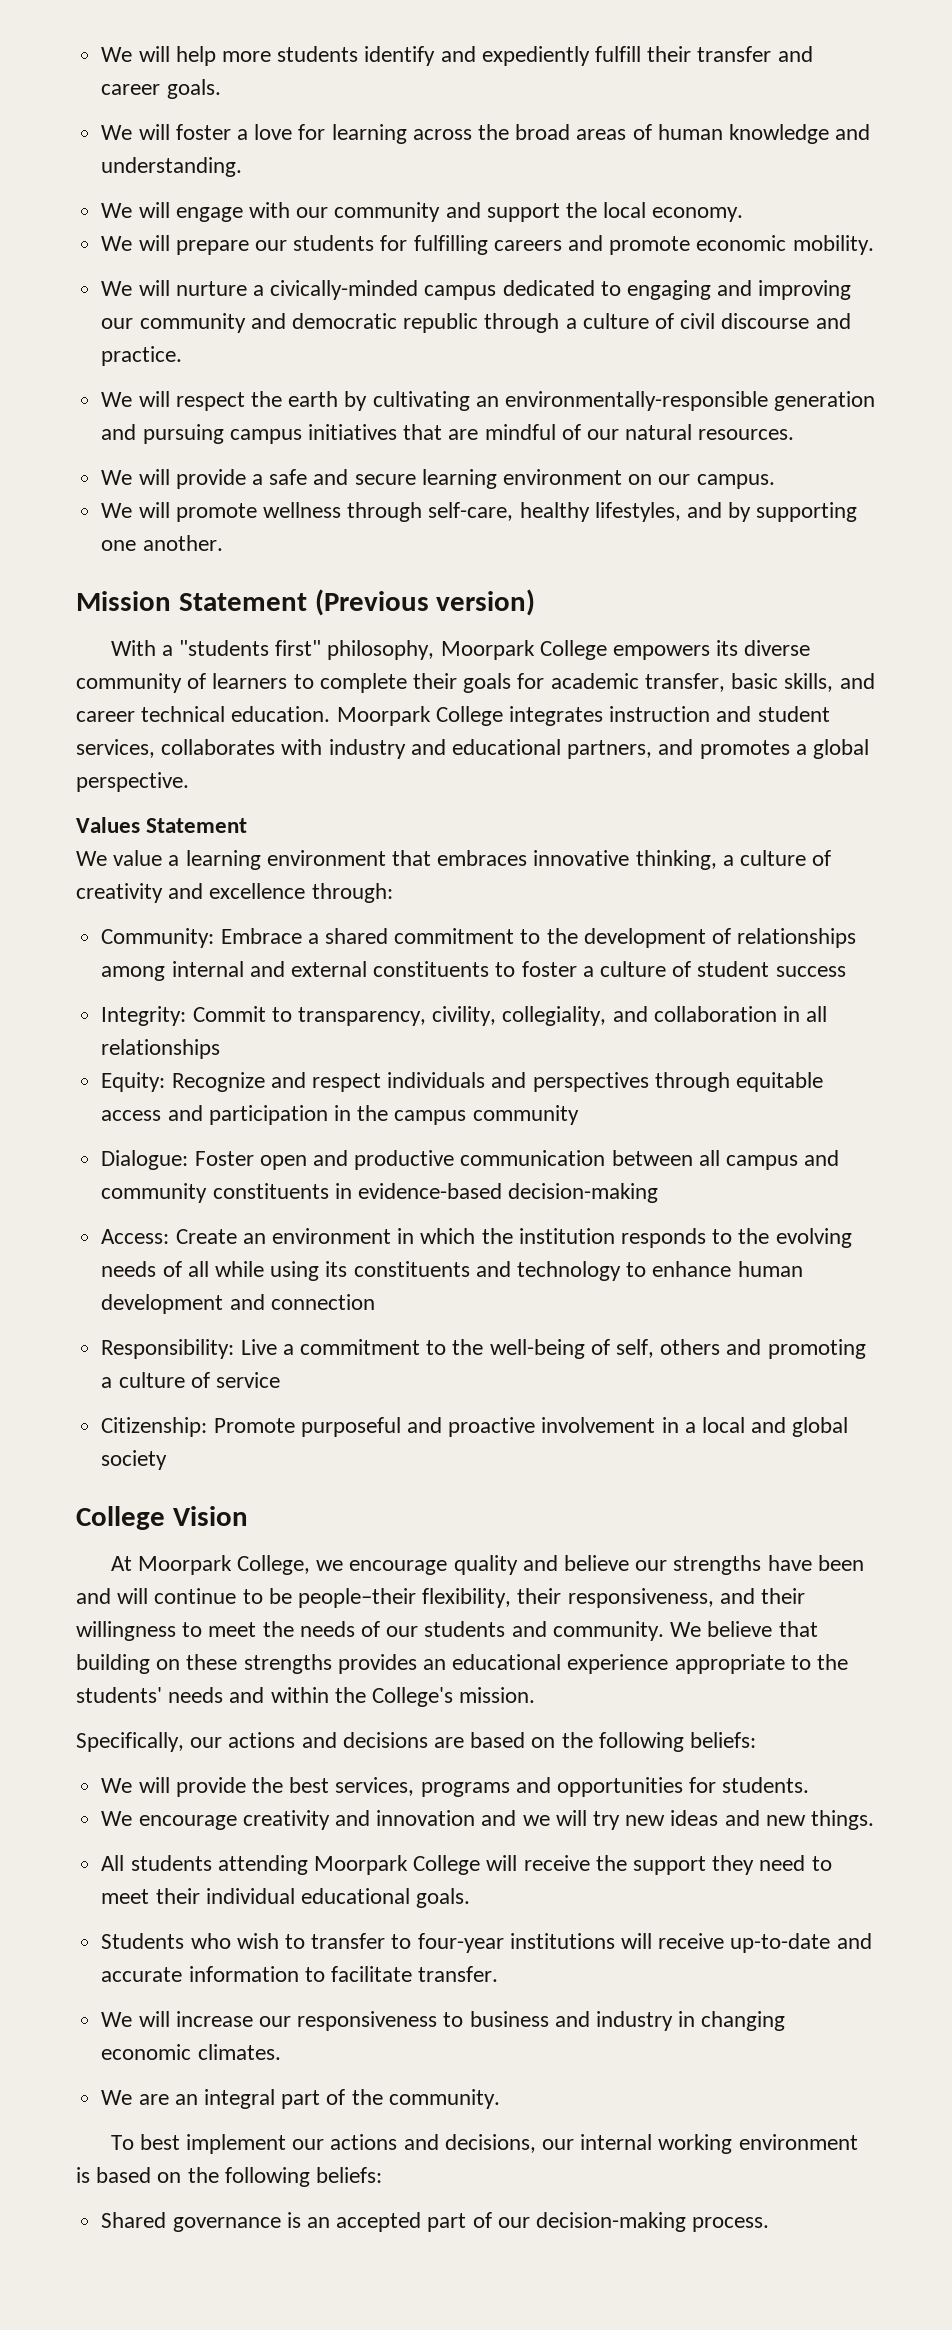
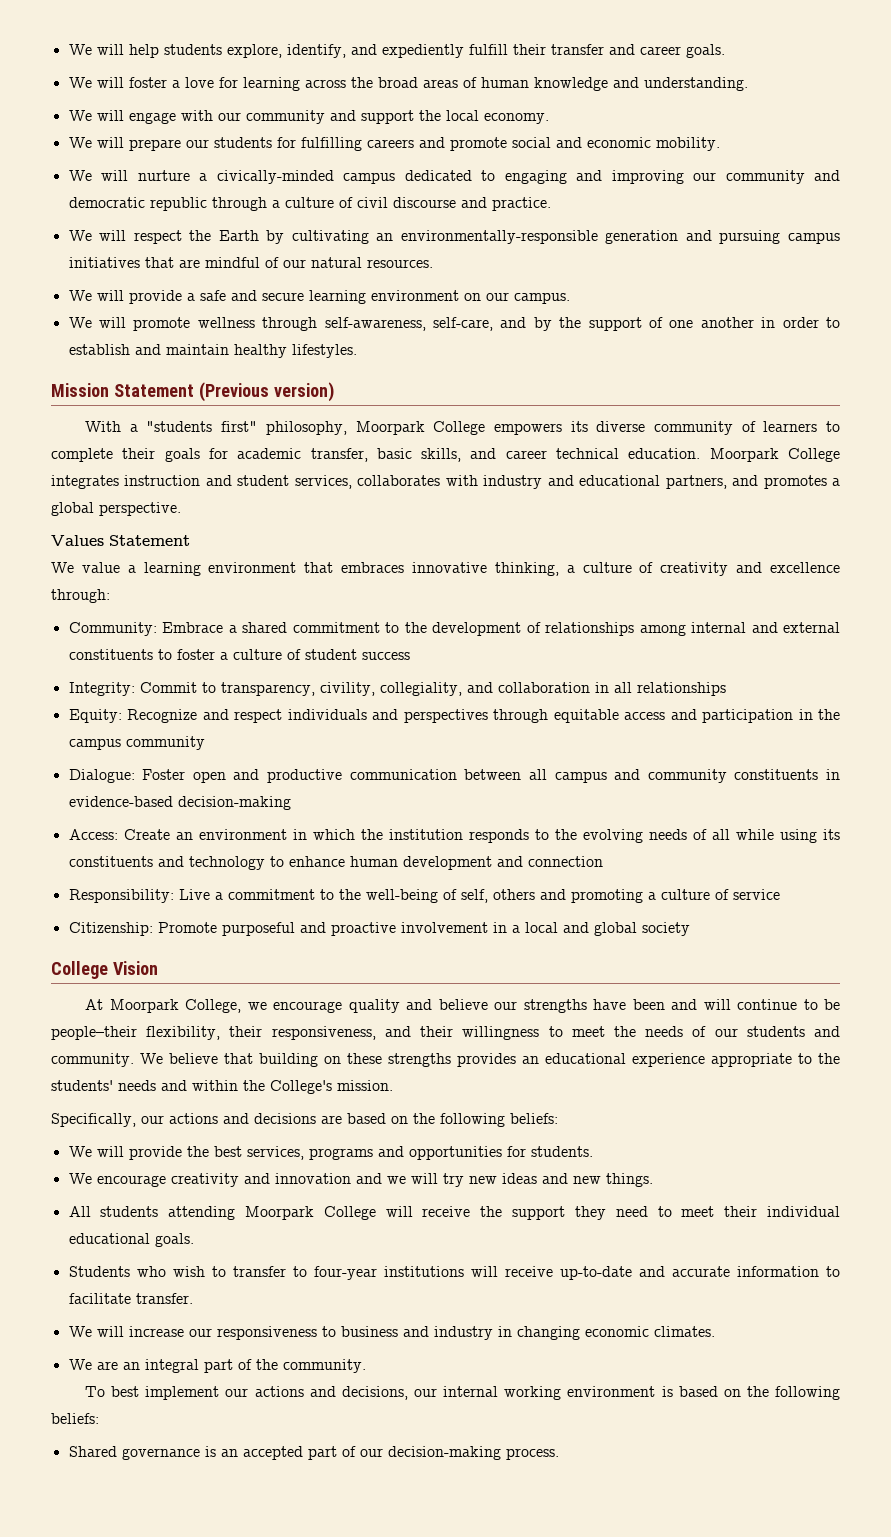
[221,46,436,66] more students identify -> [163,44,346,58] students explore, identify,
(691, 245) none -> [511,137,582,148] social and
[288,391,339,407] earth -> [218,230,259,241] Earth
[428,502,858,522] [101,535,223,551] self-care, healthy lifestyles, and by supporting one another. -> [324,317,840,331] [68,344,357,358] self-awareness, self-care, and by the support of one another in order to establish and maintain healthy lifestyles.

